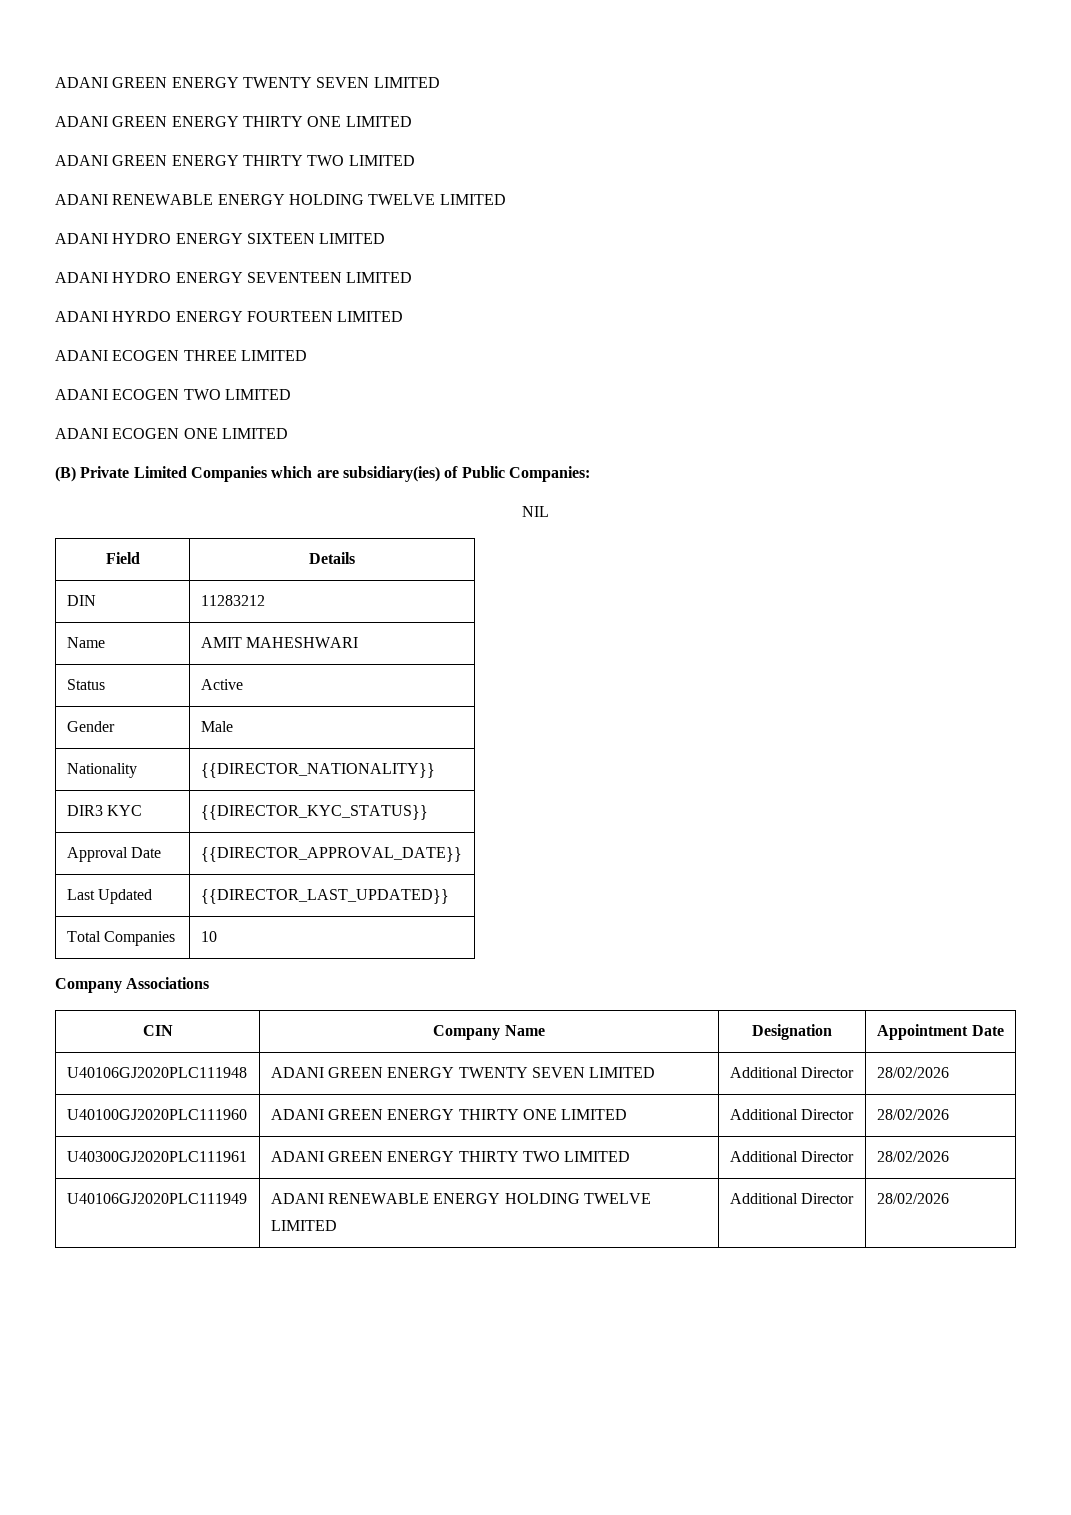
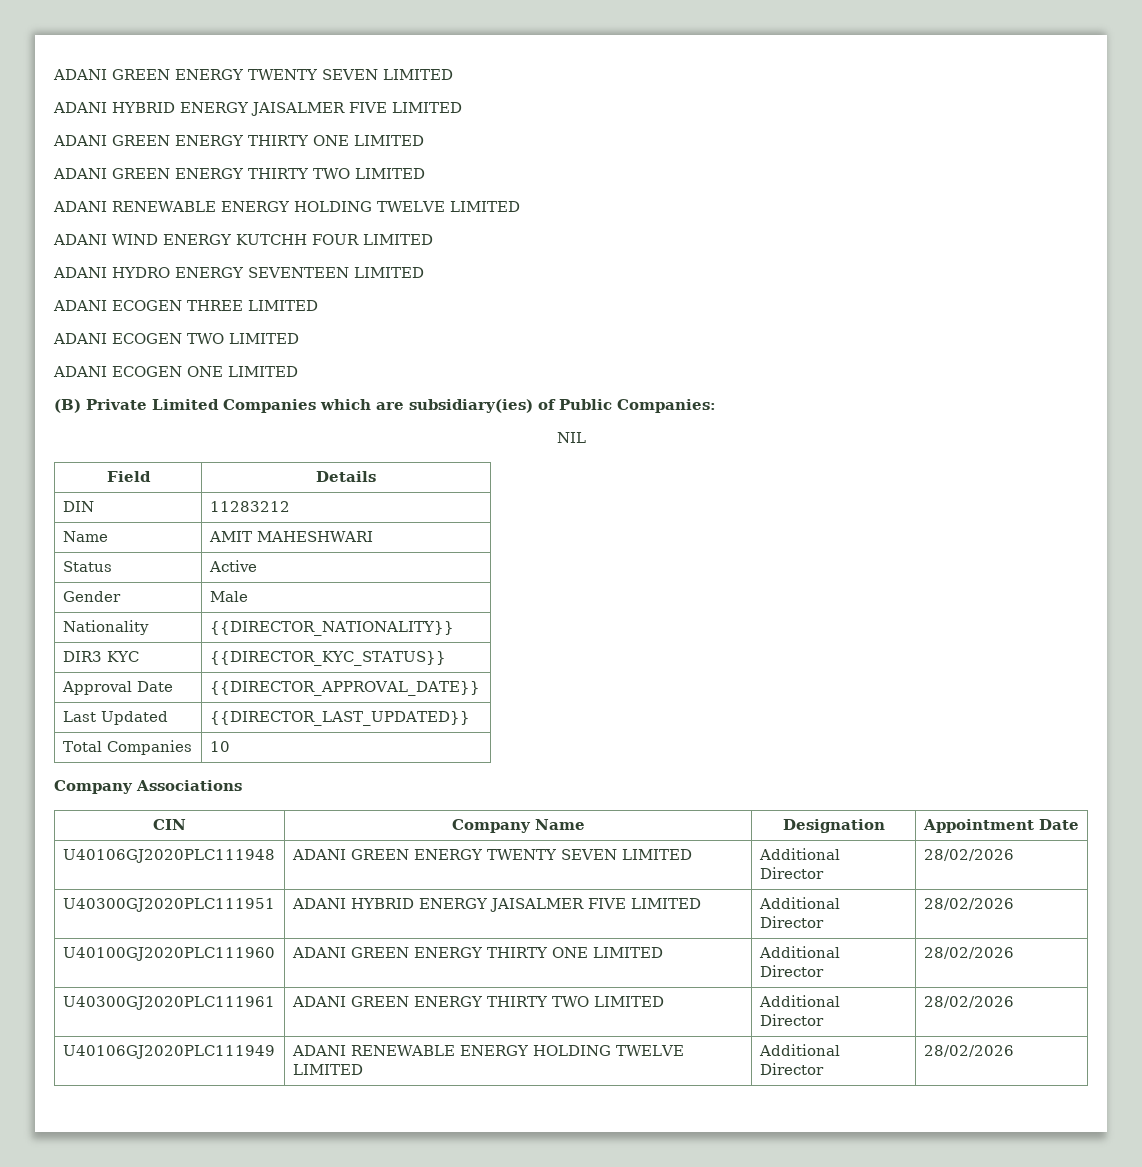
[55,77,440,88] ADANI GREEN ENERGY TWENTY SEVEN LIMITED -> [53,69,453,80] [53,102,462,116] ADANI GREEN ENERGY TWENTY SEVEN LIMITED // ADANI HYBRID ENERGY JAISALMER FIVE LIMITED
[112,233,315,244] HYDRO ENERGY SIXTEEN -> [112,234,359,245] WIND ENERGY KUTCHH FOUR
[55,311,404,322] // ADANI HYRDO ENERGY FOURTEEN LIMITED -> (424, 272) none
(949, 1072) none -> [62,898,275,912] [291,898,701,912] [758,897,840,909] [759,916,824,928] [923,898,1014,910] // U40300GJ2020PLC111951 | ADANI HYBRID ENERGY JAISALMER FIVE LIMITED | Additional Director | 28/02/2026

